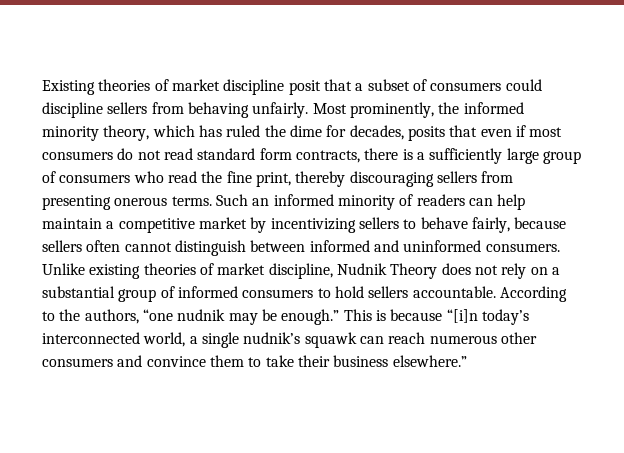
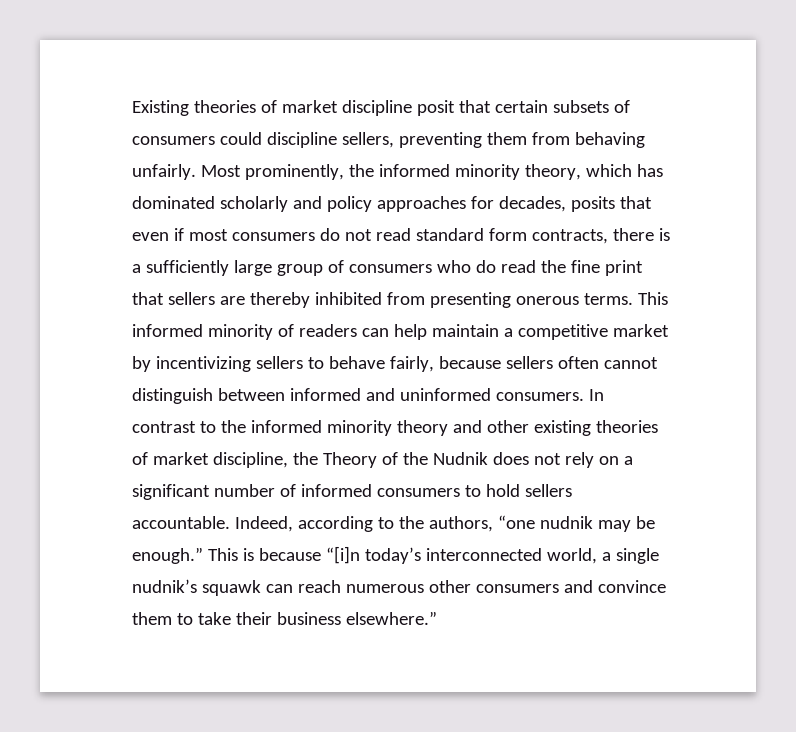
[355,79,410,91] a subset -> [494,100,609,113] certain subsets
[107,102,148,114] sellers -> [341,132,527,148] sellers, preventing them
[226,125,322,137] ruled the dime -> [132,196,466,212] dominated scholarly and policy approaches
(164, 177) none -> [475,260,496,273] do
[255,171,477,187] print, thereby discouraging sellers -> [604,260,643,276] [132,292,382,308] print that sellers are thereby inhibited
[215,194,270,206] Such an -> [637,292,668,305] This
[42,263,85,275] Unlike -> [588,389,604,401] [132,420,529,436] In contrast to the informed minority theory and other
[336,263,438,279] Nudnik Theory -> [292,452,488,468] the Theory of the Nudnik
[42,286,157,302] substantial group -> [132,484,275,500] significant number
[499,286,567,302] According -> [234,516,373,532] Indeed, according

